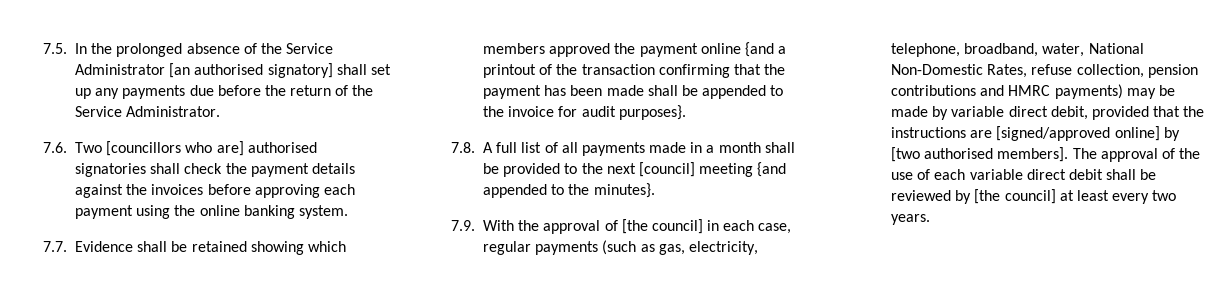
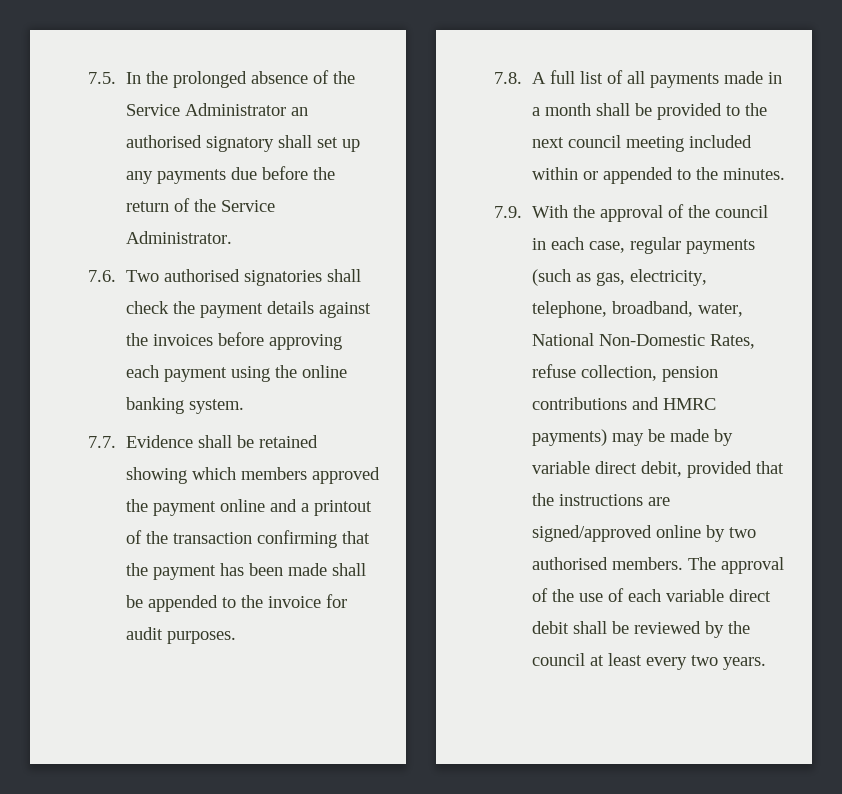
[169,63,333,78] [an authorised signatory] -> [290,107,308,116] [125,135,274,152] an authorised signatory
[106,141,244,156] [councillors who are] -> (159, 276) none
[744,42,774,57] {and -> [269,499,297,512] and
[618,105,686,120] purposes}. -> [166,631,236,644] purposes.
[638,162,787,177] [482,183,655,198] [council] meeting {and appended to the minutes}. -> [567,135,752,152] [531,167,785,184] council meeting included within or appended to the minutes.
[621,219,703,234] [the council] -> [687,205,768,218] the council
[996,126,1180,141] [890,147,1069,162] [signed/approved online] by [two authorised members]. -> [531,525,756,542] [531,557,683,570] signed/approved online by two authorised members.
[974,189,1056,204] [the council] -> [727,621,750,634] [531,653,585,666] the council

